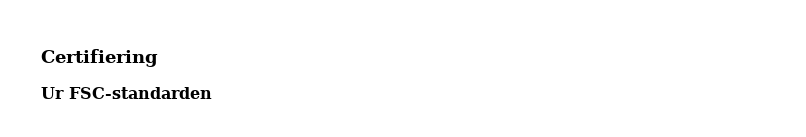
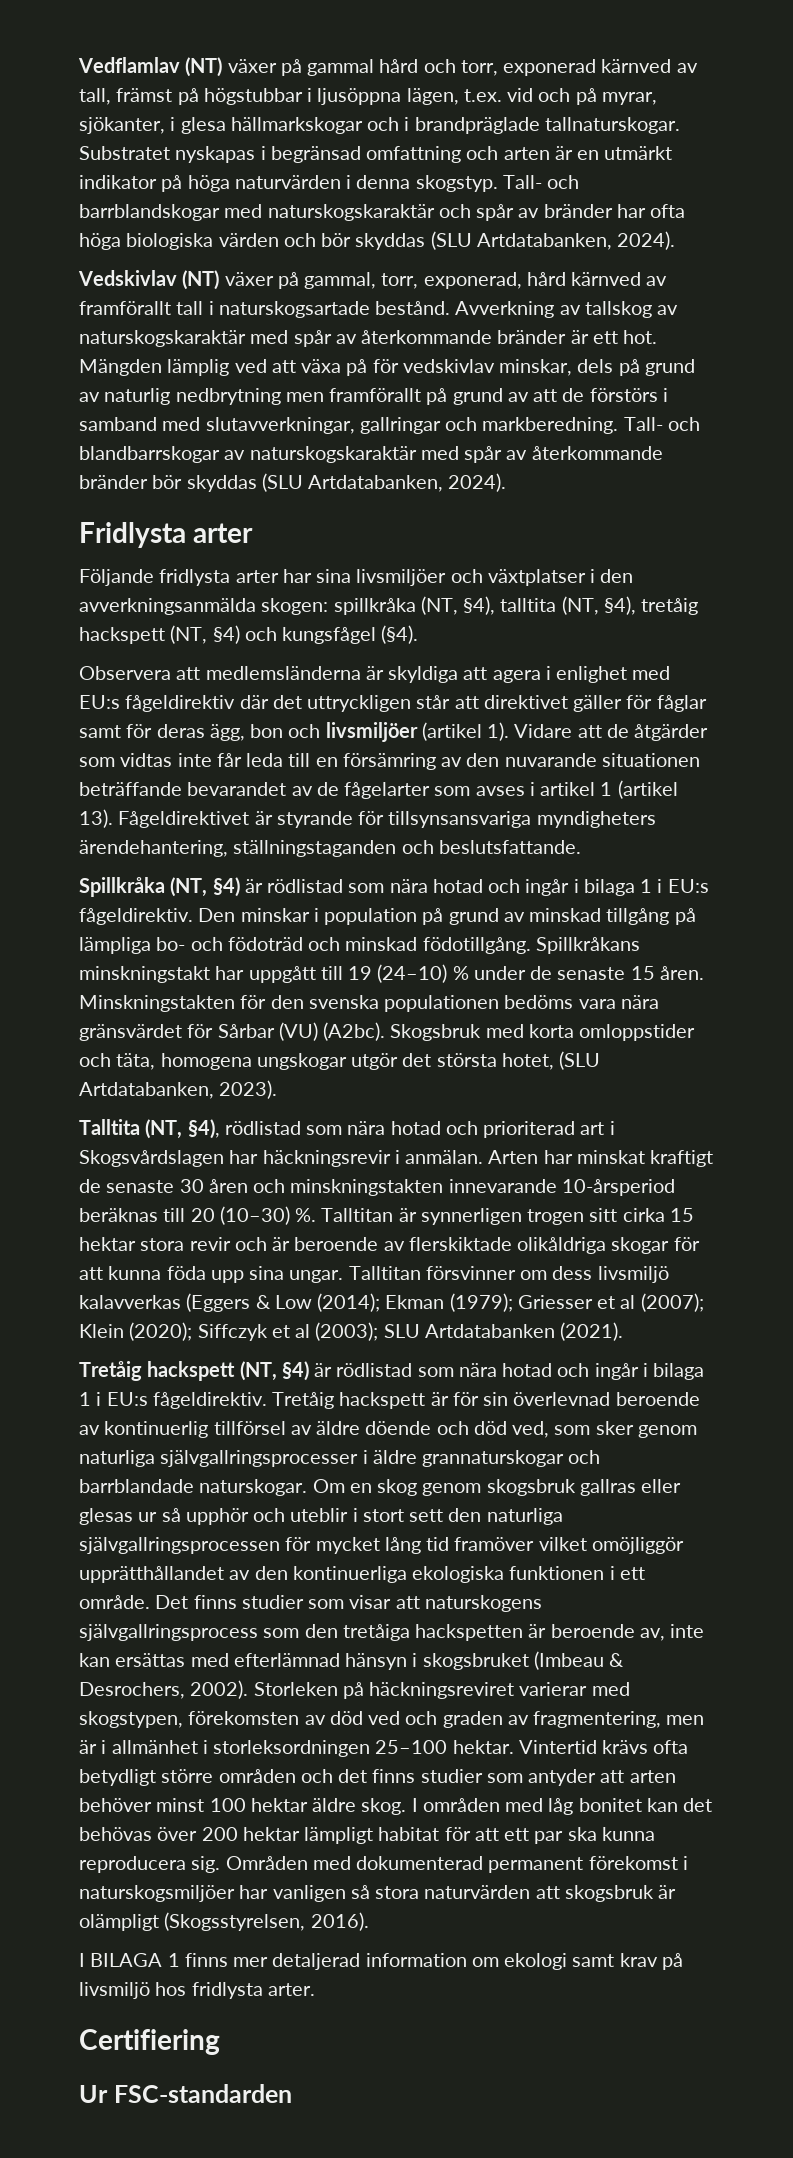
(41, 58) none -> [78,57,698,77] [79,88,657,105] [79,117,680,134] [79,146,673,163] [79,175,580,192] [79,204,686,221] [79,231,676,250] [78,270,668,290] [79,301,679,318] [79,330,658,347] [79,359,695,376] [79,388,668,405] [79,417,700,434] [79,446,663,463] [79,473,507,492] [79,522,254,548] [79,569,634,586] [79,596,699,615] [79,625,419,644] [79,666,671,683] [79,695,707,712] [79,722,709,742] [79,753,700,770] [79,780,678,799] [79,809,656,828] [79,840,581,857] [79,877,709,897] [79,908,696,925] [79,937,640,954] [79,964,704,983] [79,995,659,1012] [79,1022,696,1041] [79,1051,601,1070] [79,1080,278,1099] [79,1119,615,1139] [79,1150,714,1167] [79,1179,675,1196] [79,1206,694,1225] [79,1237,700,1254] [79,1266,669,1283] [79,1293,704,1312] [79,1322,624,1341] [79,1361,705,1381] [79,1392,700,1409] [79,1421,697,1438] [79,1450,601,1467] [79,1479,682,1496] [79,1508,563,1525] [79,1537,684,1554] [79,1566,645,1583] [79,1595,542,1612] [79,1624,705,1641] [79,1651,625,1670] [79,1680,630,1699] [79,1711,705,1728] [79,1740,689,1757] [79,1769,676,1786] [79,1798,713,1815] [79,1827,655,1844] [79,1856,688,1873] [79,1885,677,1902] [79,1912,369,1931] [79,1953,683,1970] [79,1982,315,1999] Vedflamlav (NT) växer på gammal hård och torr, exponerad kärnved av tall, främst på högstubbar i ljusöppna lägen, t.ex. vid och på myrar, sjökanter, i glesa hällmarkskogar och i brandpräglade tallnaturskogar. Substratet nyskapas i begränsad omfattning och arten är en utmärkt indikator på höga naturvärden i denna skogstyp. Tall- och barrblandskogar med naturskogskaraktär och spår av bränder har ofta höga biologiska värden och bör skyddas (SLU Artdatabanken, 2024). // Vedskivlav (NT) växer på gammal, torr, exponerad, hård kärnved av framförallt tall i naturskogsartade bestånd. Avverkning av tallskog av naturskogskaraktär med spår av återkommande bränder är ett hot. Mängden lämplig ved att växa på för vedskivlav minskar, dels på grund av naturlig nedbrytning men framförallt på grund av att de förstörs i samband med slutavverkningar, gallringar och markberedning. Tall- och blandbarrskogar av naturskogskaraktär med spår av återkommande bränder bör skyddas (SLU Artdatabanken, 2024). // Fridlysta arter // Följande fridlysta arter har sina livsmiljöer och växtplatser i den avverkningsanmälda skogen: spillkråka (NT, §4), talltita (NT, §4), tretåig hackspett (NT, §4) och kungsfågel (§4). // Observera att medlemsländerna är skyldiga att agera i enlighet med EU:s fågeldirektiv där det uttryckligen står att direktivet gäller för fåglar samt för deras ägg, bon och livsmiljöer (artikel 1). Vidare att de åtgärder som vidtas inte får leda till en försämring av den nuvarande situationen beträffande bevarandet av de fågelarter som avses i artikel 1 (artikel 13). Fågeldirektivet är styrande för tillsynsansvariga myndigheters ärendehantering, ställningstaganden och beslutsfattande. // Spillkråka (NT, §4) är rödlistad som nära hotad och ingår i bilaga 1 i EU:s fågeldirektiv. Den minskar i population på grund av minskad tillgång på lämpliga bo- och födoträd och minskad födotillgång. Spillkråkans minskningstakt har uppgått till 19 (24–10) % under de senaste 15 åren. Minskningstakten för den svenska populationen bedöms vara nära gränsvärdet för Sårbar (VU) (A2bc). Skogsbruk med korta omloppstider och täta, homogena ungskogar utgör det största hotet, (SLU Artdatabanken, 2023). // Talltita (NT, §4), rödlistad som nära hotad och prioriterad art i Skogsvårdslagen har häckningsrevir i anmälan. Arten har minskat kraftigt de senaste 30 åren och minskningstakten innevarande 10-årsperiod beräknas till 20 (10–30) %. Talltitan är synnerligen trogen sitt cirka 15 hektar stora revir och är beroende av flerskiktade olikåldriga skogar för att kunna föda upp sina ungar. Talltitan försvinner om dess livsmiljö kalavverkas (Eggers & Low (2014); Ekman (1979); Griesser et al (2007); Klein (2020); Siffczyk et al (2003); SLU Artdatabanken (2021). // Tretåig hackspett (NT, §4) är rödlistad som nära hotad och ingår i bilaga 1 i EU:s fågeldirektiv. Tretåig hackspett är för sin överlevnad beroende av kontinuerlig tillförsel av äldre döende och död ved, som sker genom naturliga självgallringsprocesser i äldre grannaturskogar och barrblandade naturskogar. Om en skog genom skogsbruk gallras eller glesas ur så upphör och uteblir i stort sett den naturliga självgallringsprocessen för mycket lång tid framöver vilket omöjliggör upprätthållandet av den kontinuerliga ekologiska funktionen i ett område. Det finns studier som visar att naturskogens självgallringsprocess som den tretåiga hackspetten är beroende av, inte kan ersättas med efterlämnad hänsyn i skogsbruket (Imbeau & Desrochers, 2002). Storleken på häckningsreviret varierar med skogstypen, förekomsten av död ved och graden av fragmentering, men är i allmänhet i storleksordningen 25–100 hektar. Vintertid krävs ofta betydligt större områden och det finns studier som antyder att arten behöver minst 100 hektar äldre skog. I områden med låg bonitet kan det behövas över 200 hektar lämpligt habitat för att ett par ska kunna reproducera sig. Områden med dokumenterad permanent förekomst i naturskogsmiljöer har vanligen så stora naturvärden att skogsbruk är olämpligt (Skogsstyrelsen, 2016). // I BILAGA 1 finns mer detaljerad information om ekologi samt krav på livsmiljö hos fridlysta arter. //

